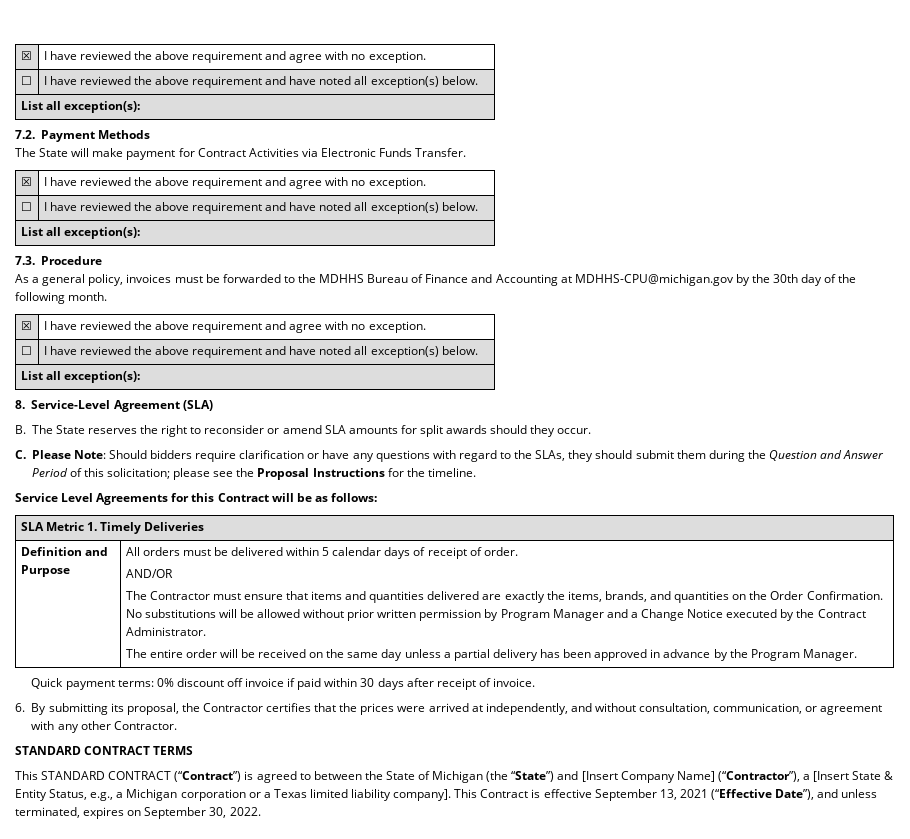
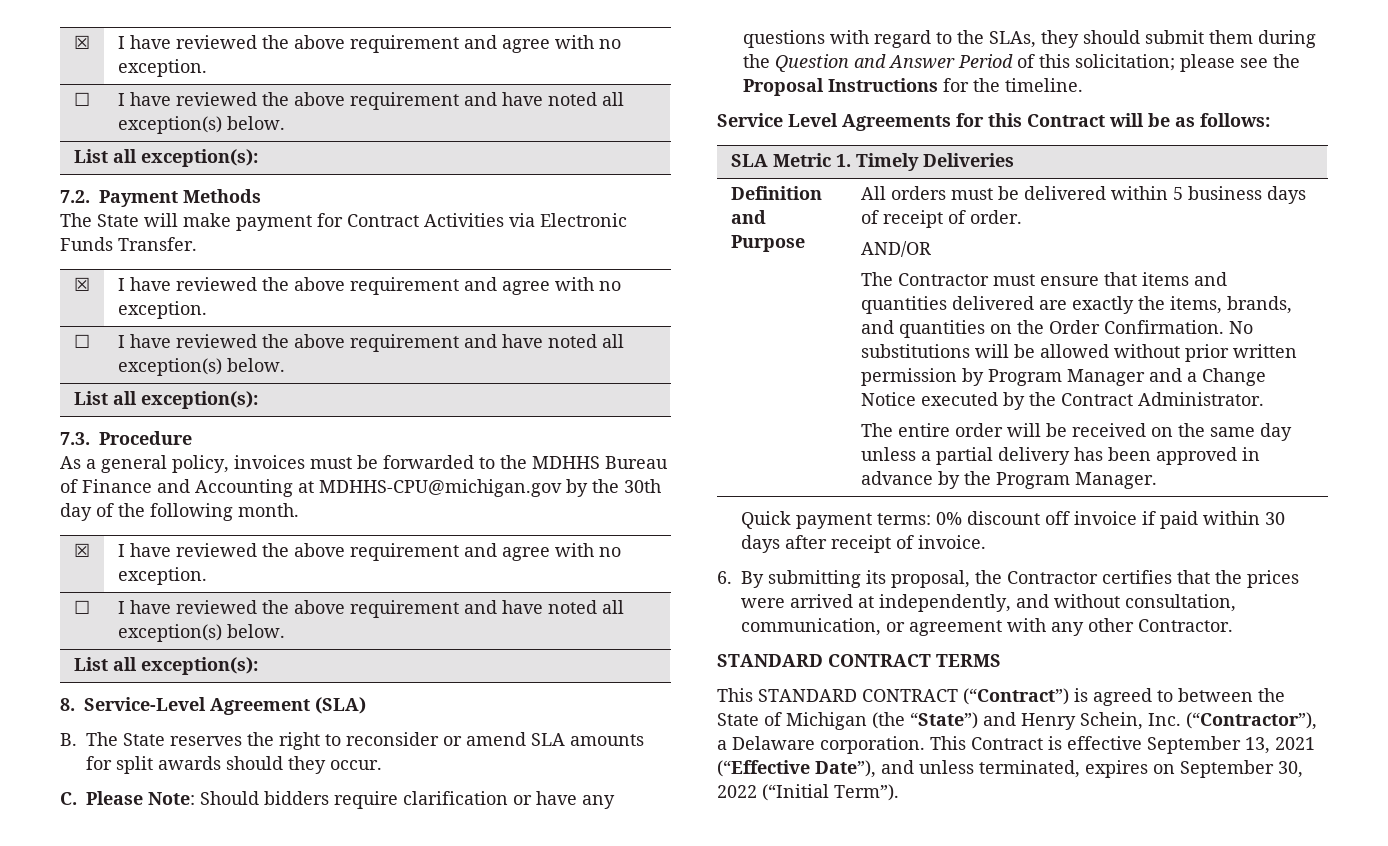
[332,547,382,556] calendar -> [1187,186,1262,200] business
[581,771,894,783] [15,789,452,801] [Insert Company Name] (“Contractor”), a [Insert State & Entity Status, e.g., a Michigan corporation or a Texas limited liability company]. -> [1021,712,1317,730] [717,736,925,754] Henry Schein, Inc. (“Contractor”), a Delaware corporation.
[229,807,261,816] 2022. -> [717,784,899,801] 2022 (“Initial Term”).

